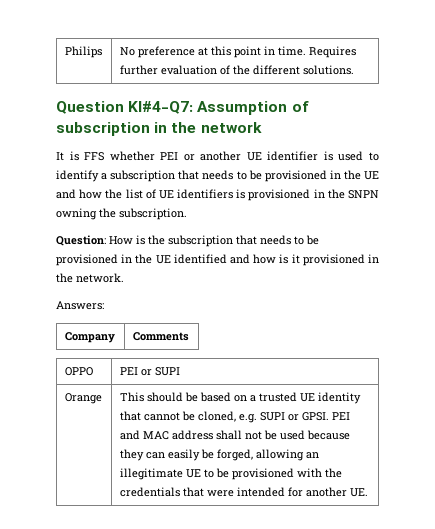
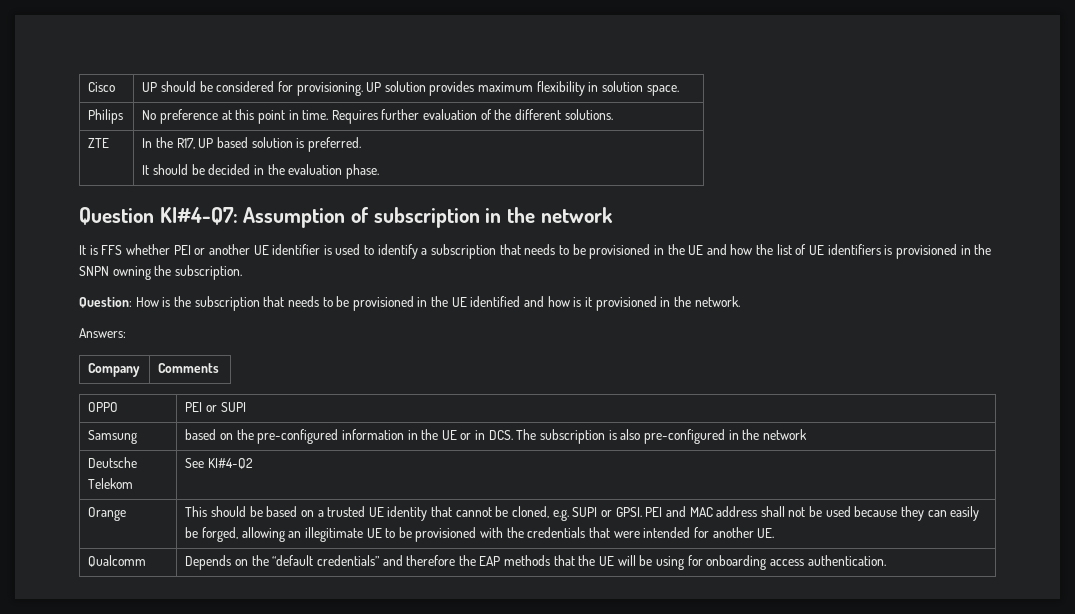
(64, 52) none -> [88,82,116,92] [142,81,679,96] Cisco | UP should be considered for provisioning. UP solution provides maximum flexibility in solution space. //
(354, 70) none -> [88,138,110,148] [142,137,361,152] [142,164,379,179] // ZTE | In the R17, UP based solution is preferred. // It should be decided in the evaluation phase.
(180, 371) none -> [88,430,138,444] [185,429,807,444] [88,457,138,468] [88,478,134,489] [185,458,253,469] // Samsung | based on the pre-configured information in the UE or in DCS. The subscription is also pre-configured in the network // Deutsche Telekom | See KI#4-Q2
(368, 492) none -> [88,555,147,567] [185,555,886,570] // Qualcomm | Depends on the “default credentials” and therefore the EAP methods that the UE will be using for onboarding access authentication.

